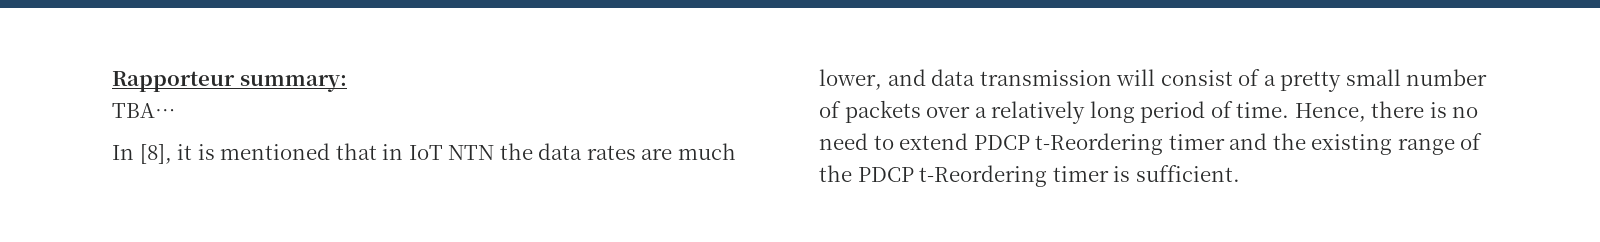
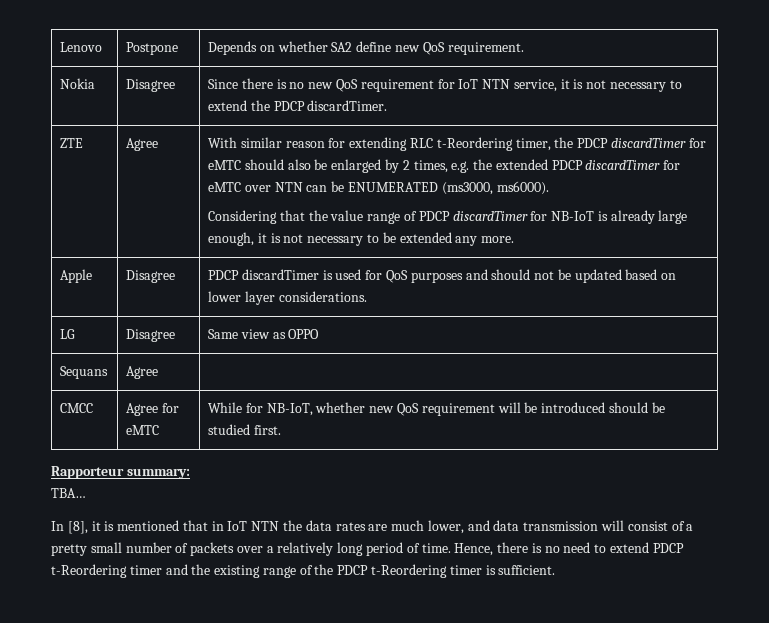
(112, 81) none -> [60,42,103,52] [126,42,179,55] [208,41,524,55] [60,78,96,89] [126,79,176,92] [208,78,682,92] [208,100,388,111] [60,138,84,148] [126,138,159,151] [208,137,706,151] [208,159,681,173] [208,181,549,195] [208,210,688,224] [208,232,515,246] [60,269,93,283] [126,270,176,283] [208,269,677,283] [208,291,367,305] [60,329,76,339] [126,329,176,342] [208,329,320,339] [60,366,109,379] [126,366,159,379] [60,403,94,413] [126,403,179,416] [126,425,160,435] [208,402,665,416] [208,424,281,435] Lenovo | Postpone | Depends on whether SA2 define new QoS requirement. // Nokia | Disagree | Since there is no new QoS requirement for IoT NTN service, it is not necessary to extend the PDCP discardTimer. // ZTE | Agree | With similar reason for extending RLC t-Reordering timer, the PDCP discardTimer for eMTC should also be enlarged by 2 times, e.g. the extended PDCP discardTimer for eMTC over NTN can be ENUMERATED (ms3000, ms6000). // Considering that the value range of PDCP discardTimer for NB-IoT is already large enough, it is not necessary to be extended any more. // Apple | Disagree | PDCP discardTimer is used for QoS purposes and should not be updated based on lower layer considerations. // LG | Disagree | Same view as OPPO // Sequans | Agree | // CMCC | Agree for eMTC | While for NB-IoT, whether new QoS requirement will be introduced should be studied first. //

